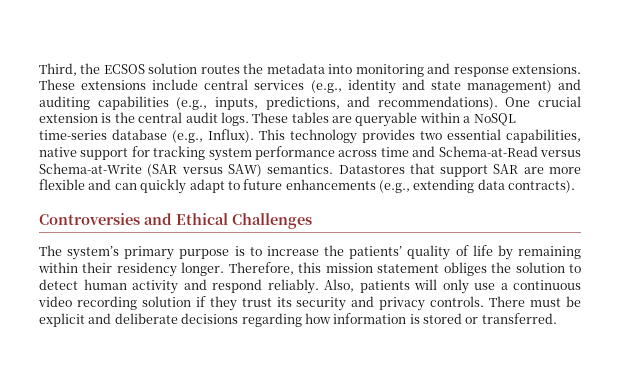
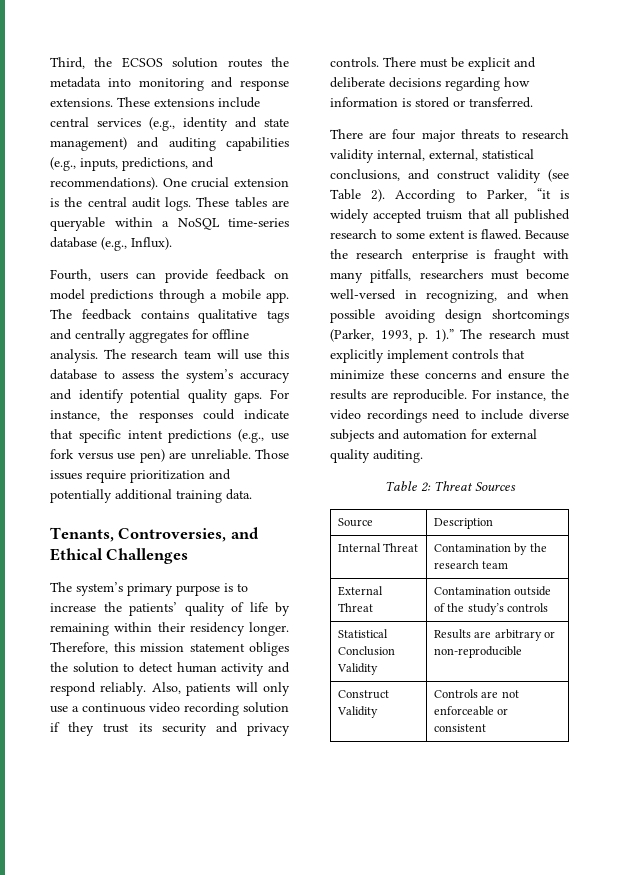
[259,129,581,144] [39,146,581,161] [39,163,582,177] [39,179,576,194] [39,213,140,225] This technology provides two essential capabilities, native support for tracking system performance across time and Schema-at-Read versus Schema-at-Write (SAR versus SAW) semantics. Datastores that support SAR are more flexible and can quickly adapt to future enhancements (e.g., extending data contracts). // Controversies -> [50,269,289,283] [50,289,289,303] [50,309,289,323] [50,329,249,343] [50,349,289,363] [50,369,290,383] [50,389,289,403] [50,409,289,423] [50,429,289,443] [50,449,289,463] [50,469,231,483] [50,489,252,503] [50,527,227,542] // Fourth, users can provide feedback on model predictions through a mobile app. The feedback contains qualitative tags and centrally aggregates for offline analysis. The research team will use this database to assess the system’s accuracy and identify potential quality gaps. For instance, the responses could indicate that specific intent predictions (e.g., use fork versus use pen) are unreliable. Those issues require prioritization and potentially additional training data. // Tenants, Controversies,
(557, 318) none -> [330,129,569,142] [330,149,534,163] [330,169,569,183] [330,188,569,203] [330,209,570,223] [330,229,569,240] [330,249,569,263] [330,269,569,283] [330,289,569,303] [330,309,569,323] [330,329,570,343] [330,349,525,363] [330,369,569,380] [330,389,569,403] [330,409,569,423] [330,429,537,442] [330,449,423,463] [384,481,516,492] [337,518,373,527] [433,518,493,529] [337,543,419,552] [433,543,547,555] [433,560,509,569] [337,586,383,596] [337,603,373,612] [433,586,552,596] [433,603,549,615] [337,629,388,638] [337,646,395,656] [336,663,378,675] [433,629,556,641] [433,646,522,658] [337,690,389,699] [336,706,378,718] [433,689,519,698] [433,706,509,716] [433,724,486,732] // There are four major threats to research validity internal, external, statistical conclusions, and construct validity (see Table 2). According to Parker, “it is widely accepted truism that all published research to some extent is flawed. Because the research enterprise is fraught with many pitfalls, researchers must become well-versed in recognizing, and when possible avoiding design shortcomings (Parker, 1993, p. 1).” The research must explicitly implement controls that minimize these concerns and ensure the results are reproducible. For instance, the video recordings need to include diverse subjects and automation for external quality auditing. // Table 2: Threat Sources // Source | Description // Internal Threat | Contamination by the research team // External Threat | Contamination outside of the study’s controls // Statistical Conclusion Validity | Results are arbitrary or non-reproducible // Construct Validity | Controls are not enforceable or consistent

